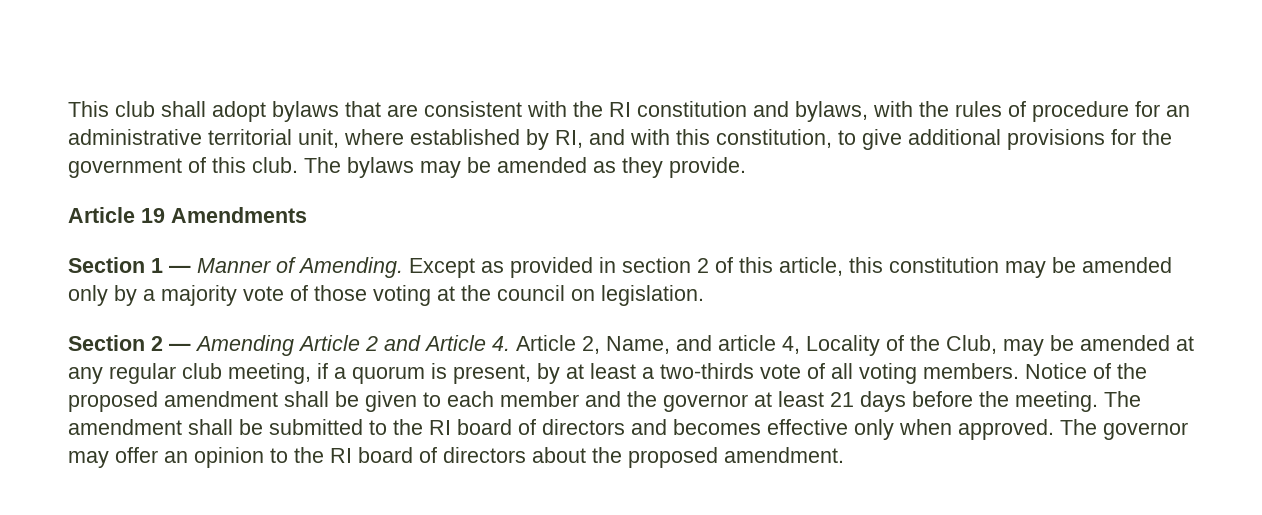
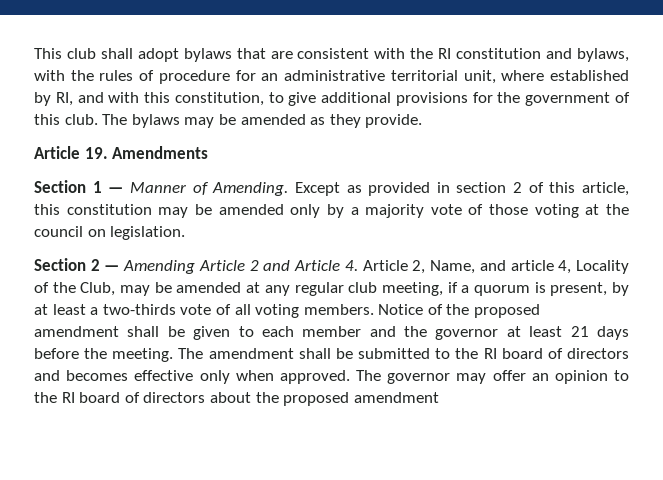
[141,208,165,223] 19 -> [84,147,108,159] 19.
[724,447,844,463] amendment. -> [353,392,439,403] amendment

